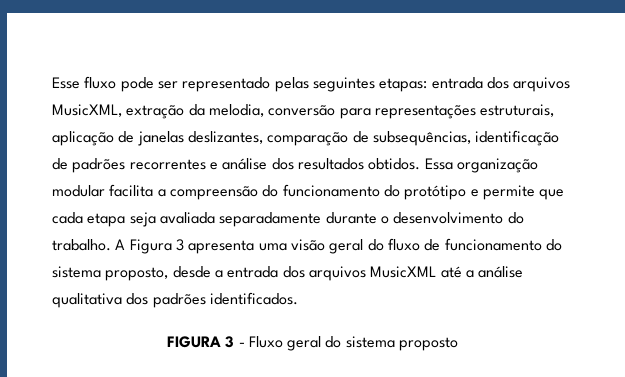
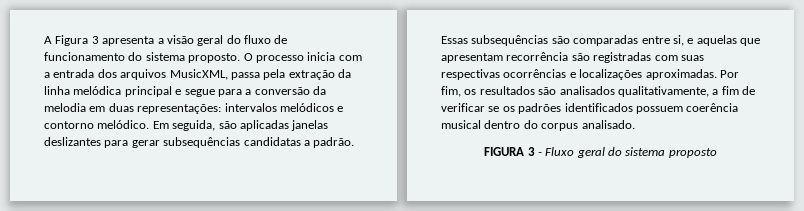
[52,76,571,92] [52,104,555,119] [52,130,560,146] [52,158,538,173] [52,184,565,200] [52,212,524,227] [52,239,111,251] Esse fluxo pode ser representado pelas seguintes etapas: entrada dos arquivos MusicXML, extração da melodia, conversão para representações estruturais, aplicação de janelas deslizantes, comparação de subsequências, identificação de padrões recorrentes e análise dos resultados obtidos. Essa organização modular facilita a compreensão do funcionamento do protótipo e permite que cada etapa seja avaliada separadamente durante o desenvolvimento do trabalho. -> (44, 40) none
[258,243,287,251] uma -> [157,38,164,44] a
[105,266,524,281] [52,292,298,308] proposto, desde a entrada dos arquivos MusicXML até a análise qualitativa dos padrões identificados. -> [188,52,362,63] [44,69,351,80] [44,86,326,97] [44,103,344,114] [44,120,329,131] [44,137,355,148] [441,35,760,46] [441,52,704,63] [441,69,739,80] [441,86,755,97] [441,103,739,114] [441,120,635,131] proposto. O processo inicia com a entrada dos arquivos MusicXML, passa pela extração da linha melódica principal e segue para a conversão da melodia em duas representações: intervalos melódicos e contorno melódico. Em seguida, são aplicadas janelas deslizantes para gerar subsequências candidatas a padrão. Essas subsequências são comparadas entre si, e aquelas que apresentam recorrência são registradas com suas respectivas ocorrências e localizações aproximadas. Por fim, os resultados são analisados qualitativamente, a fim de verificar se os padrões identificados possuem coerência musical dentro do corpus analisado.

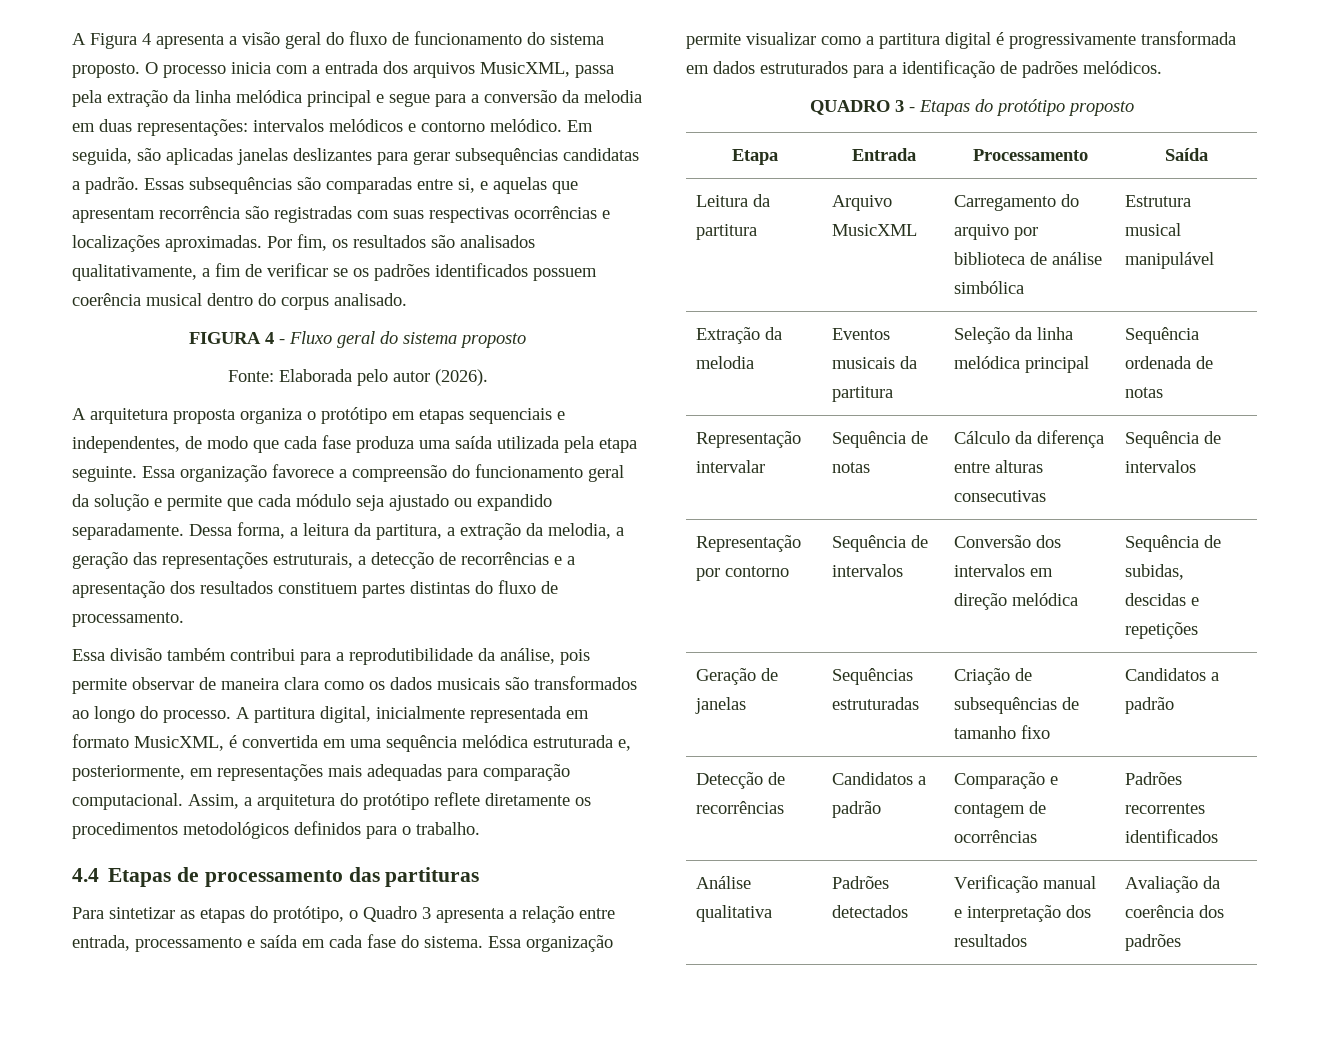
[91,36,99,44] 3 -> [142,33,151,45] 4
[527,147,535,156] 3 -> [265,332,274,344] 4
(717, 153) none -> [227,369,488,386] [72,407,565,424] [72,435,637,453] [72,464,624,482] [72,494,552,511] [72,522,624,540] [72,552,575,569] [72,580,558,598] [72,612,184,627] [72,648,590,665] [72,676,637,694] [72,706,589,723] [72,734,631,752] [72,764,570,781] [72,792,591,810] [72,821,480,839] [72,867,480,887] [72,906,615,923] [72,934,613,952] [686,31,1236,49] [686,60,1162,78] [809,99,1134,116] [731,149,778,165] [851,148,916,161] [972,149,1088,161] [1164,148,1208,161] [695,194,770,207] [695,224,757,240] [831,195,892,211] [831,224,917,236] [953,194,1079,211] [953,224,1038,240] [953,252,1102,265] [953,281,1024,294] [1124,195,1191,207] [1124,223,1181,236] [1124,252,1214,269] [695,327,782,344] [695,356,754,369] [831,328,890,340] [831,356,917,369] [831,386,893,402] [953,327,1073,344] [953,356,1089,373] [1124,327,1199,344] [1124,356,1213,369] [1124,387,1163,398] [695,431,801,448] [695,460,765,473] [831,431,928,448] [831,462,870,473] [953,430,1104,448] [953,460,1043,473] [953,490,1046,502] [1124,431,1221,448] [1124,460,1196,473] [695,535,801,552] [695,566,789,581] [831,535,928,552] [831,564,903,577] [953,535,1061,548] [953,564,1053,577] [953,593,1078,610] [1124,535,1221,552] [1124,564,1184,580] [1124,593,1199,606] [1124,622,1198,639] [695,668,778,685] [694,697,746,714] [831,668,913,685] [831,697,919,710] [953,668,1032,685] [953,697,1079,714] [953,725,1050,739] [1124,668,1219,681] [1124,697,1174,714] [695,772,785,789] [695,801,784,814] [831,772,926,785] [831,801,881,818] [953,772,1058,789] [953,801,1046,818] [953,830,1037,843] [1124,772,1182,785] [1124,803,1205,814] [1124,829,1218,843] [695,876,751,889] [695,905,772,922] [831,876,889,889] [831,905,908,918] [953,875,1096,893] [953,905,1091,922] [953,934,1027,947] [1124,876,1220,893] [1124,905,1224,918] [1124,934,1181,951] // Fonte: Elaborada pelo autor (2026). // A arquitetura proposta organiza o protótipo em etapas sequenciais e independentes, de modo que cada fase produza uma saída utilizada pela etapa seguinte. Essa organização favorece a compreensão do funcionamento geral da solução e permite que cada módulo seja ajustado ou expandido separadamente. Dessa forma, a leitura da partitura, a extração da melodia, a geração das representações estruturais, a detecção de recorrências e a apresentação dos resultados constituem partes distintas do fluxo de processamento. // Essa divisão também contribui para a reprodutibilidade da análise, pois permite observar de maneira clara como os dados musicais são transformados ao longo do processo. A partitura digital, inicialmente representada em formato MusicXML, é convertida em uma sequência melódica estruturada e, posteriormente, em representações mais adequadas para comparação computacional. Assim, a arquitetura do protótipo reflete diretamente os procedimentos metodológicos definidos para o trabalho. // 4.4 Etapas de processamento das partituras // Para sintetizar as etapas do protótipo, o Quadro 3 apresenta a relação entre entrada, processamento e saída em cada fase do sistema. Essa organização permite visualizar como a partitura digital é progressivamente transformada em dados estruturados para a identificação de padrões melódicos. // QUADRO 3 - Etapas do protótipo proposto // Etapa | Entrada | Processamento | Saída // Leitura da partitura | Arquivo MusicXML | Carregamento do arquivo por biblioteca de análise simbólica | Estrutura musical manipulável // Extração da melodia | Eventos musicais da partitura | Seleção da linha melódica principal | Sequência ordenada de notas // Representação intervalar | Sequência de notas | Cálculo da diferença entre alturas consecutivas | Sequência de intervalos // Representação por contorno | Sequência de intervalos | Conversão dos intervalos em direção melódica | Sequência de subidas, descidas e repetições // Geração de janelas | Sequências estruturadas | Criação de subsequências de tamanho fixo | Candidatos a padrão // Detecção de recorrências | Candidatos a padrão | Comparação e contagem de ocorrências | Padrões recorrentes identificados // Análise qualitativa | Padrões detectados | Verificação manual e interpretação dos resultados | Avaliação da coerência dos padrões

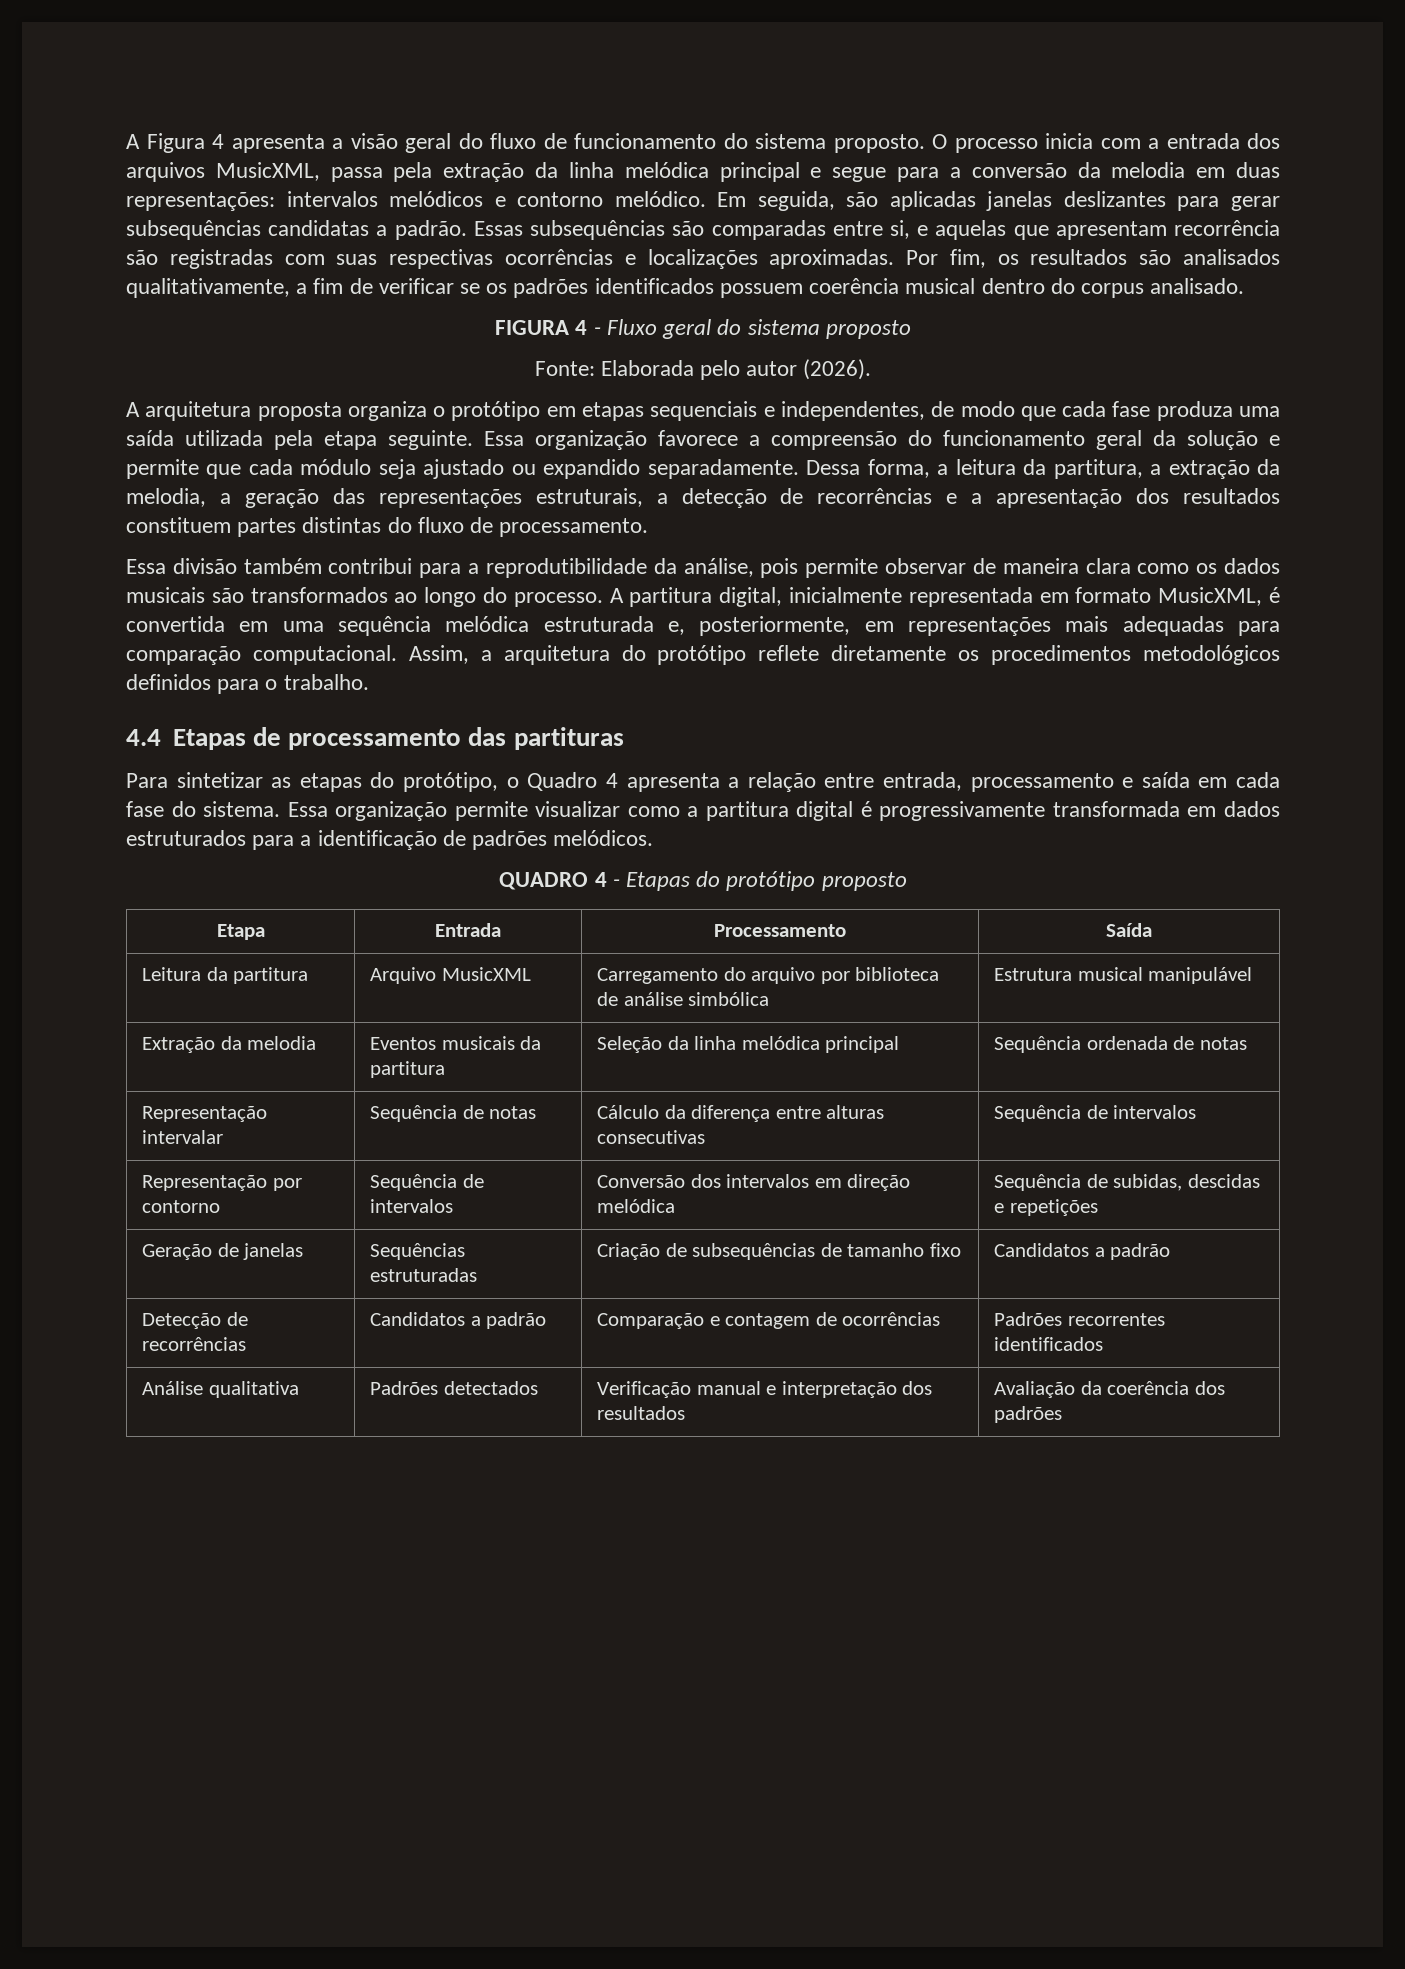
[422,907,431,919] 3 -> [605,773,618,788] 4
[894,100,904,112] 3 -> [594,872,607,887] 4

